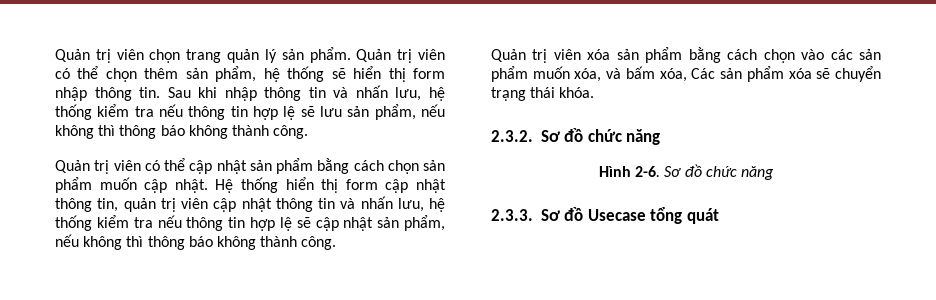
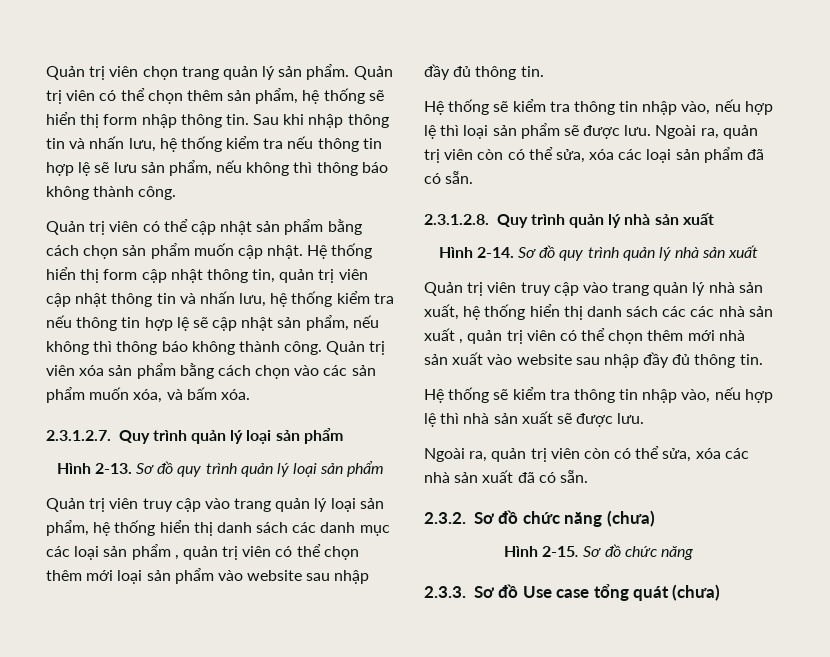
(337, 243) // -> (323, 348) none
[659,66,881,82] [491,87,595,101] xóa, Các sản phẩm xóa sẽ chuyển trạng thái khóa. -> [220,389,250,400] [46,428,343,444] [56,461,385,477] [46,498,384,512] [46,520,390,536] [46,544,359,560] [46,568,370,584] [424,64,544,80] [424,99,773,115] [424,123,758,139] [424,147,765,163] [424,171,474,184] [424,213,714,228] [438,245,759,261] [424,282,763,296] [424,304,773,320] [424,328,745,344] [424,352,763,368] [424,387,773,403] [424,411,645,427] [424,446,749,462] [424,470,588,483] xóa. // 2.3.1.2.7. Quy trình quản lý loại sản phẩm // Hình 2-13. Sơ đồ quy trình quản lý loại sản phẩm // Quản trị viên truy cập vào trang quản lý loại sản phẩm, hệ thống hiển thị danh sách các danh mục các loại sản phẩm , quản trị viên có thể chọn thêm mới loại sản phẩm vào website sau nhập đầy đủ thông tin. // Hệ thống sẽ kiểm tra thông tin nhập vào, nếu hợp lệ thì loại sản phẩm sẽ được lưu. Ngoài ra, quản trị viên còn có thể sửa, xóa các loại sản phẩm đã có sẵn. // 2.3.1.2.8. Quy trình quản lý nhà sản xuất // Hình 2-14. Sơ đồ quy trình quản lý nhà sản xuất // Quản trị viên truy cập vào trang quản lý nhà sản xuất, hệ thống hiển thị danh sách các các nhà sản xuất , quản trị viên có thể chọn thêm mới nhà sản xuất vào website sau nhập đầy đủ thông tin. // Hệ thống sẽ kiểm tra thông tin nhập vào, nếu hợp lệ thì nhà sản xuất sẽ được lưu. // Ngoài ra, quản trị viên còn có thể sửa, xóa các nhà sản xuất đã có sẵn.
[599,166,661,177] // Hình 2-6. -> [606,510,655,527] [504,546,580,557] (chưa) // Hình 2-15.
[587,209,646,221] Usecase -> [522,586,590,598] Use case
(719, 216) none -> [672,584,721,601] (chưa)

